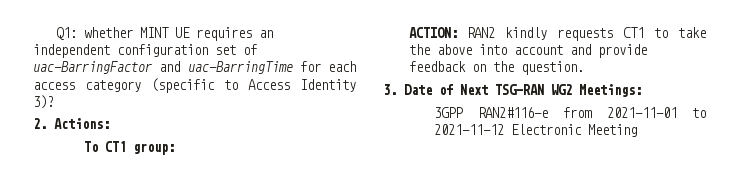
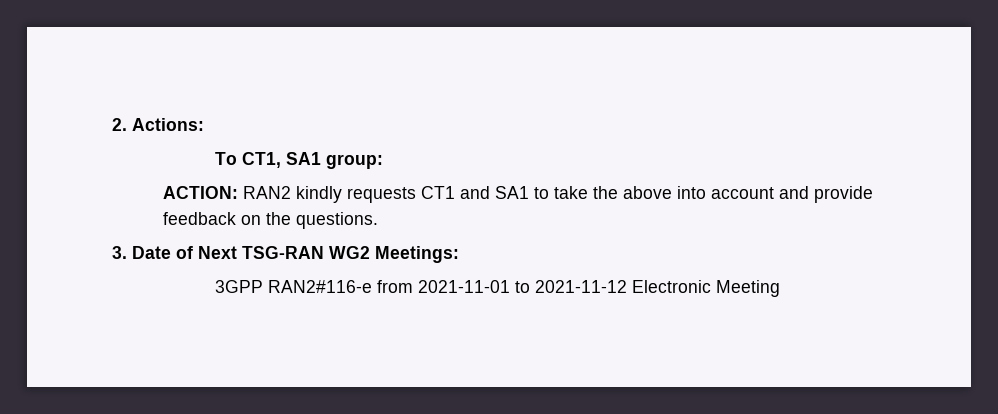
[55,27,273,41] [33,44,257,58] [33,61,356,74] [33,78,356,93] [33,95,54,109] Q1: whether MINT UE requires an independent configuration set of uac-BarringFactor and uac-BarringTime for each access category (specific to Access Identity 3)? // -> (112, 124) none
[105,141,127,152] CT1 -> [241,152,321,168] CT1, SA1
(645, 32) none -> [460,186,530,199] and SA1
[520,61,584,75] question. -> [296,212,379,229] questions.

